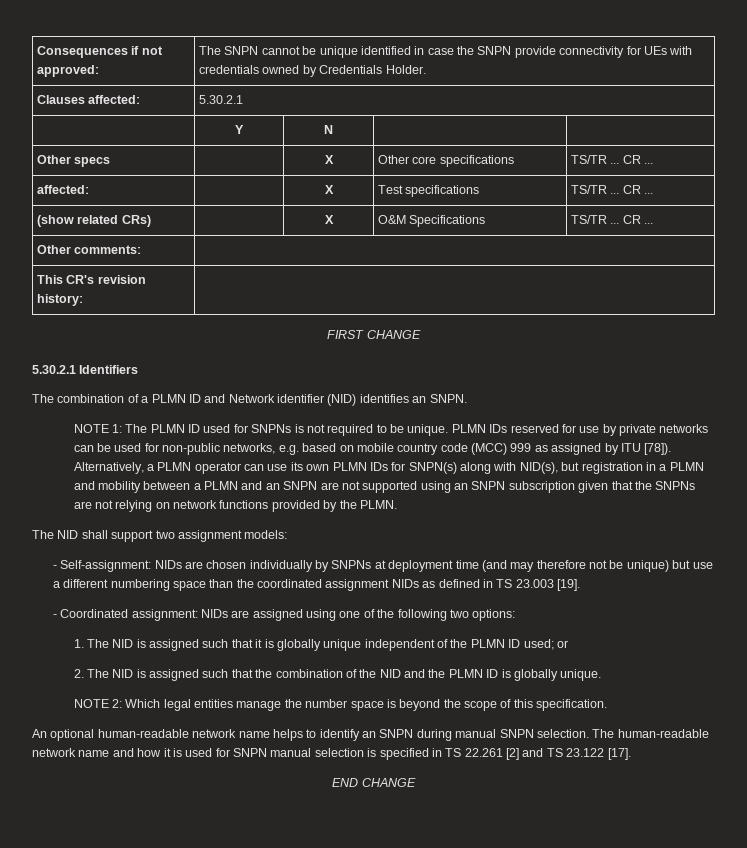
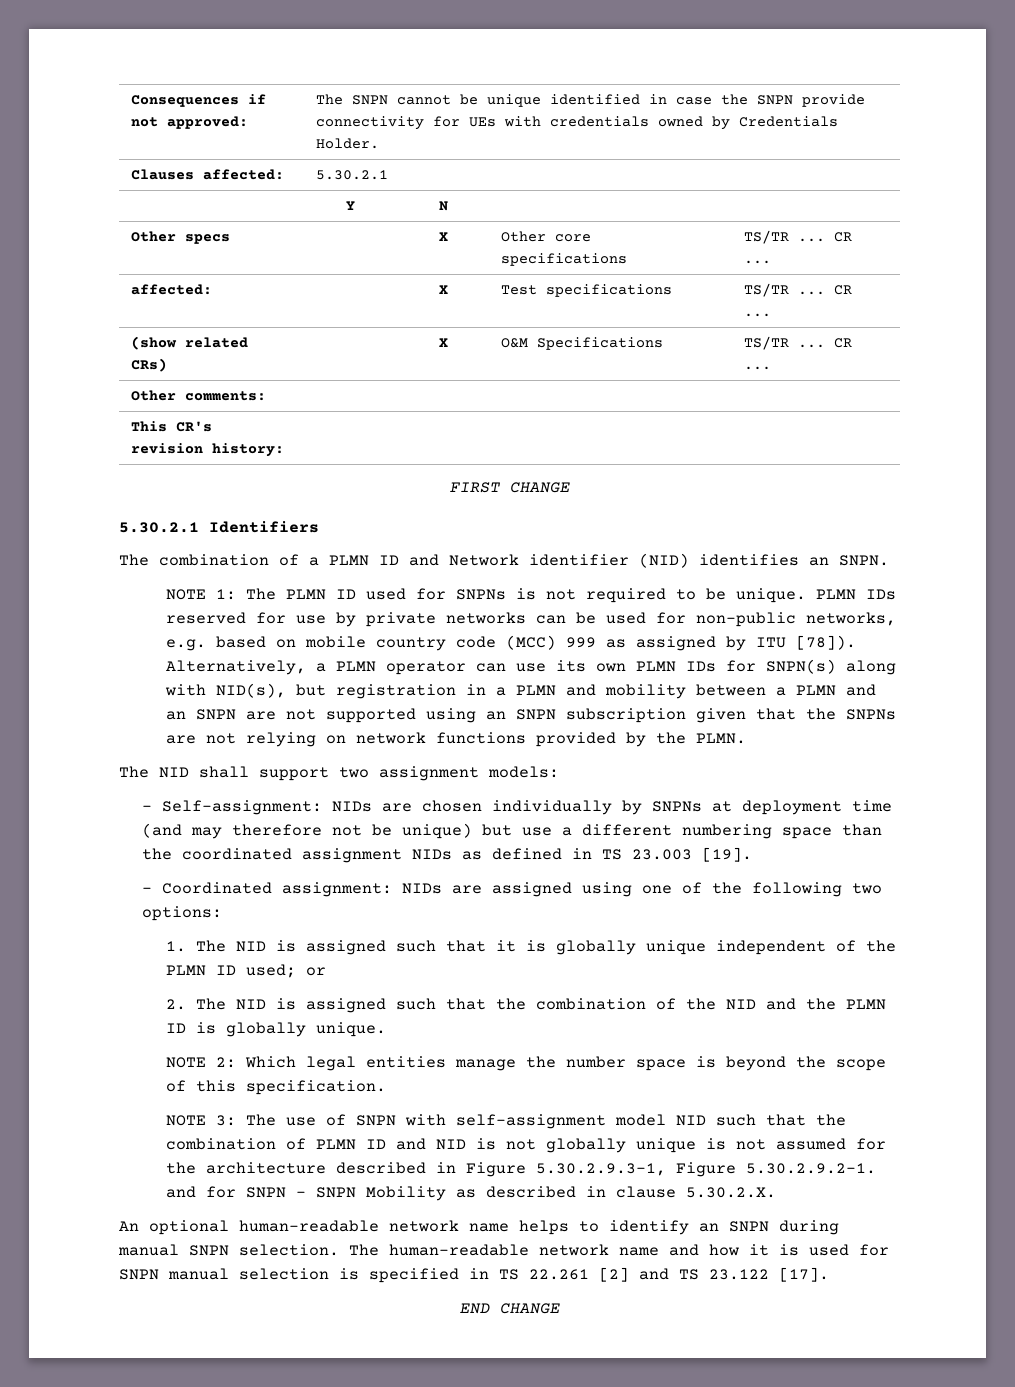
(608, 705) none -> [165,1114,846,1129] [165,1138,886,1153] [165,1162,876,1177] [165,1186,776,1201] // NOTE 3: The use of SNPN with self-assignment model NID such that the combination of PLMN ID and NID is not globally unique is not assumed for the architecture described in Figure 5.30.2.9.3-1, Figure 5.30.2.9.2-1. and for SNPN – SNPN Mobility as described in clause 5.30.2.X.

